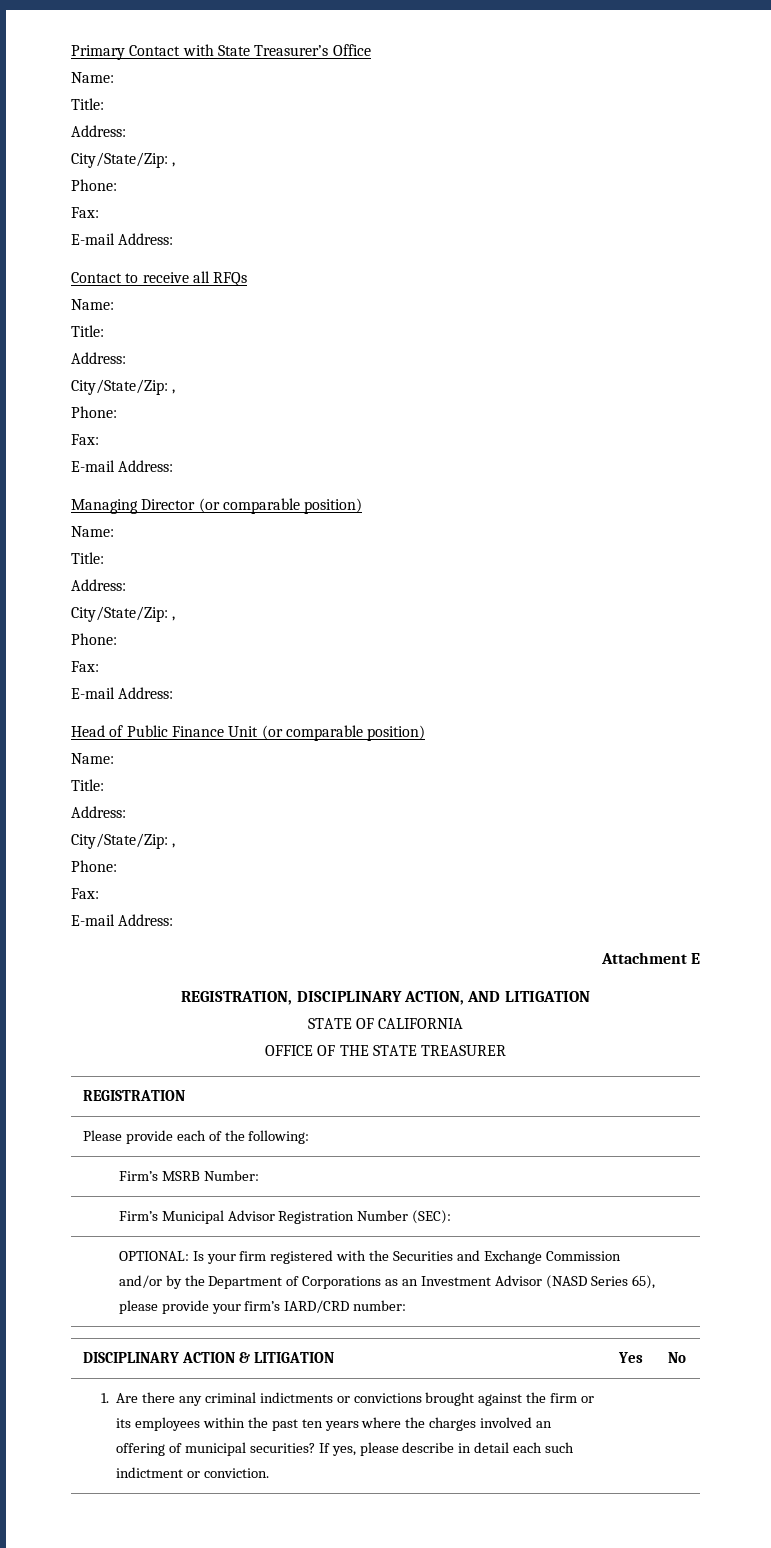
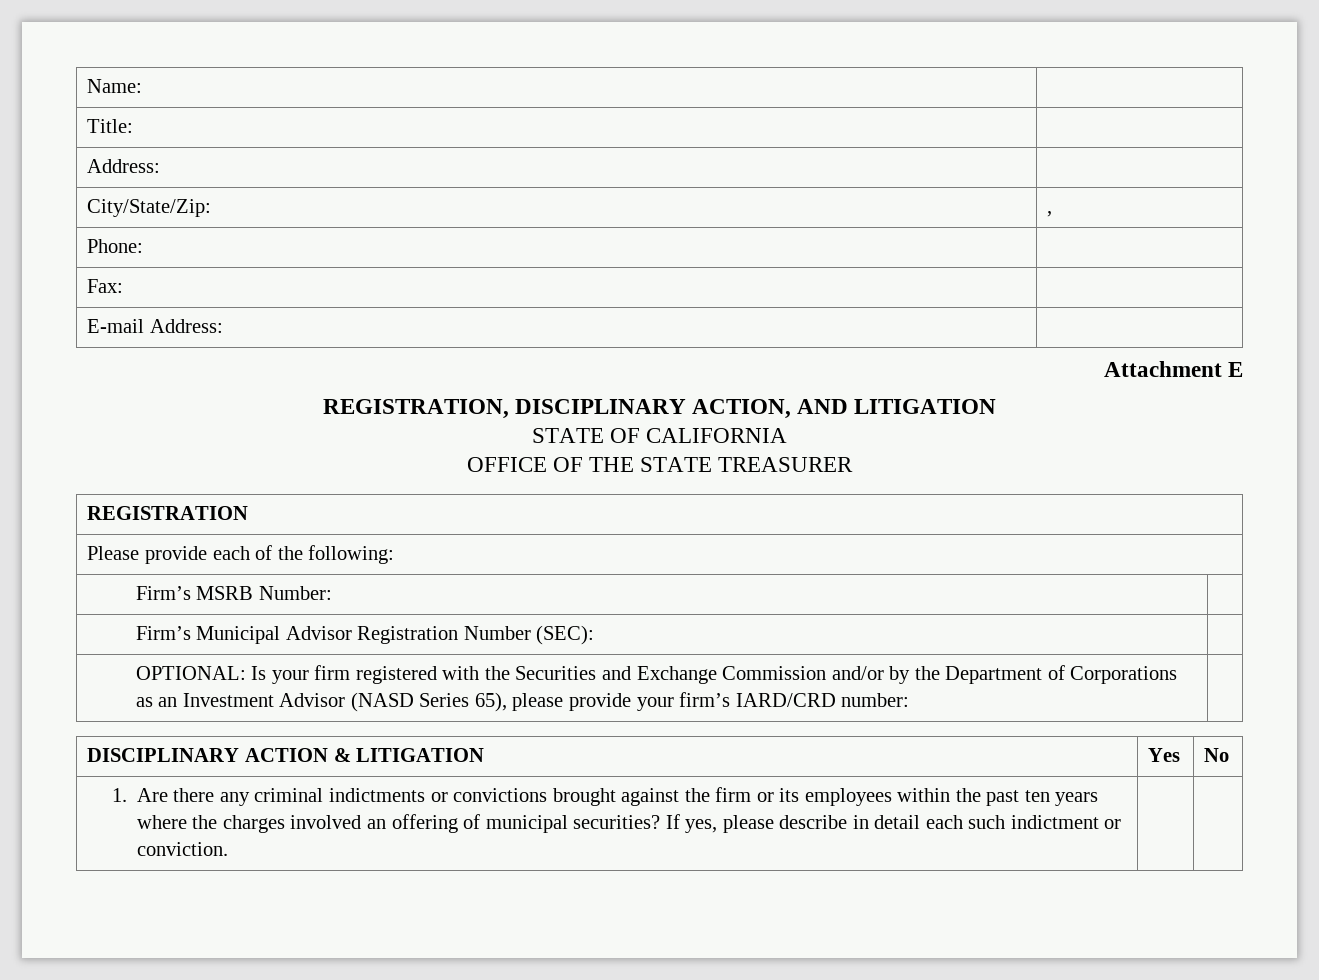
[71,44,371,60] [71,72,114,83] [71,98,104,110] [71,125,126,137] [71,152,176,168] [71,179,117,191] [71,207,99,218] [71,233,174,245] [71,271,248,286] [71,299,114,310] [71,325,104,337] [71,352,126,364] [71,379,176,395] [71,406,117,418] [71,434,99,445] [71,460,174,472] [71,498,363,514] [71,526,114,537] [71,552,104,564] [71,579,126,591] [71,606,176,622] [71,633,117,645] [71,661,99,672] [71,687,174,699] [71,725,426,741] [71,753,114,764] [71,779,104,791] [71,806,126,818] [71,833,176,849] [71,860,117,872] [71,888,99,899] [71,914,174,926] Primary Contact with State Treasurer’s Office // Name: // Title: // Address: // City/State/Zip: , // Phone: // Fax: // E-mail Address: // Contact to receive all RFQs // Name: // Title: // Address: // City/State/Zip: , // Phone: // Fax: // E-mail Address: // Managing Director (or comparable position) // Name: // Title: // Address: // City/State/Zip: , // Phone: // Fax: // E-mail Address: // Head of Public Finance Unit (or comparable position) // Name: // Title: // Address: // City/State/Zip: , // Phone: // Fax: // E-mail Address: -> [87,79,143,93] [87,119,134,133] [87,159,161,173] [87,199,212,217] [1047,211,1053,217] [87,239,144,253] [87,279,124,293] [87,319,224,333] Name: | // Title: | // Address: | // City/State/Zip: | , // Phone: | // Fax: | // E-mail Address: |

